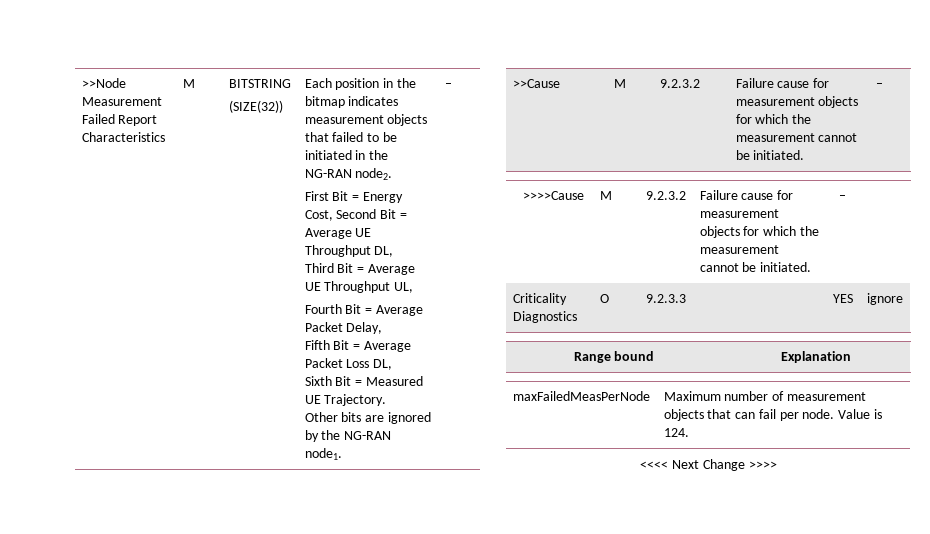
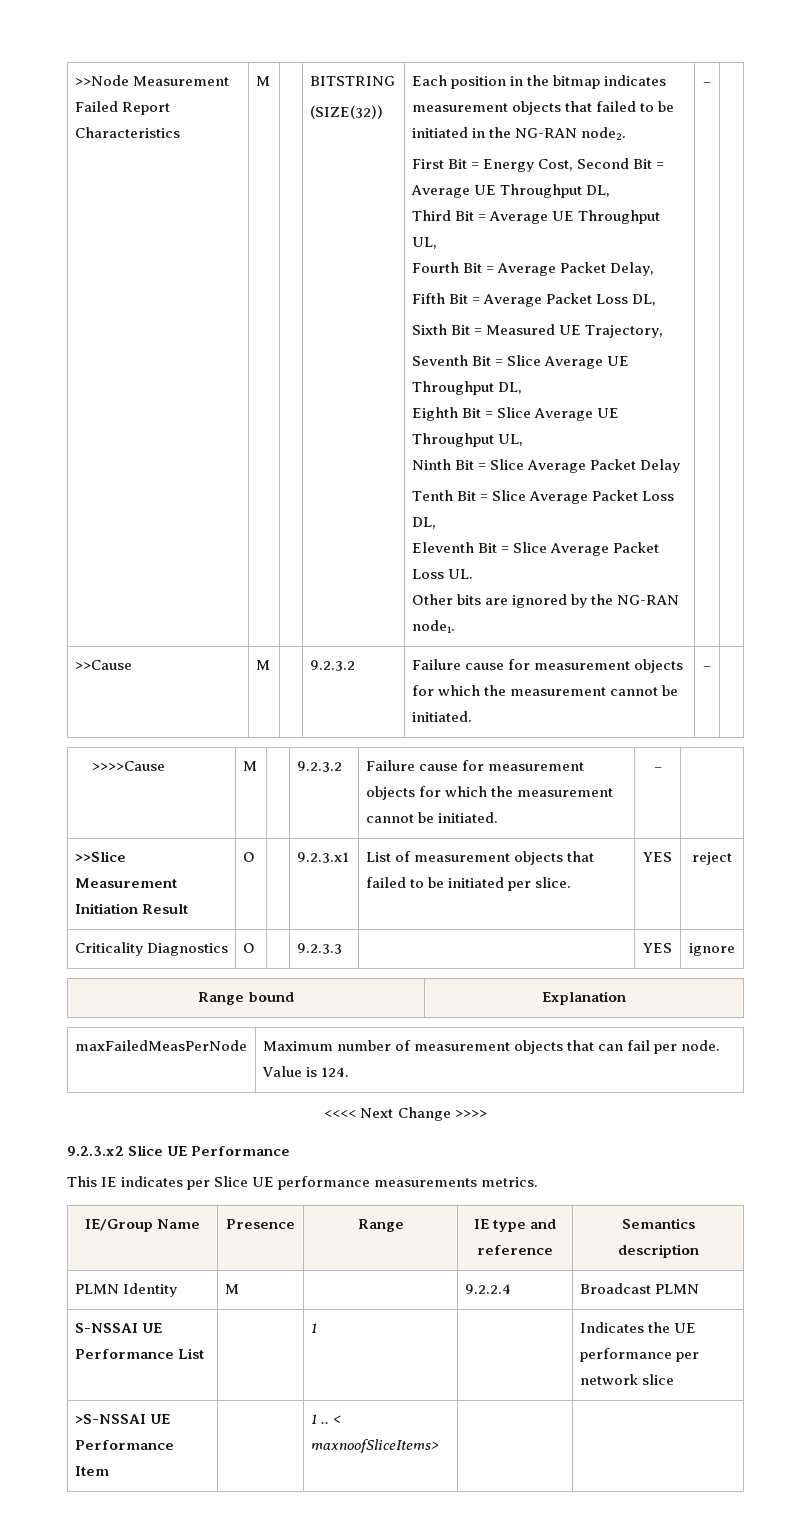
[324,394,387,406] Trajectory. -> [585,325,664,338] [411,355,630,369] [411,381,522,395] [411,407,620,421] [411,433,523,447] [411,459,681,473] [411,490,675,504] [411,517,436,529] [411,542,660,556] [411,569,473,579] Trajectory, // Seventh Bit = Slice Average UE Throughput DL, // Eighth Bit = Slice Average UE Throughput UL, // Ninth Bit = Slice Average Packet Delay // Tenth Bit = Slice Average Packet Loss DL, // Eleventh Bit = Slice Average Packet Loss UL.
(846, 197) none -> [74,851,126,862] [74,878,177,888] [74,903,188,914] [242,852,255,862] [296,852,349,863] [365,851,595,865] [365,877,572,891] [643,852,672,862] [692,852,732,865] // >>Slice Measurement Initiation Result | O | | 9.2.3.x1 | List of measurement objects that failed to be initiated per slice. | YES | reject
(777, 465) none -> [67,1145,291,1156] [67,1176,539,1190] [84,1219,201,1232] [226,1219,295,1229] [357,1219,404,1232] [473,1219,557,1232] [477,1245,553,1255] [621,1218,695,1229] [617,1244,699,1258] [74,1283,177,1297] [224,1284,239,1294] [464,1284,511,1294] [579,1283,699,1294] [74,1323,162,1333] [74,1348,204,1359] [310,1323,317,1333] [579,1322,696,1333] [579,1348,699,1362] [579,1374,674,1385] [74,1414,170,1424] [74,1440,174,1450] [74,1466,109,1476] [310,1414,341,1424] [310,1439,439,1453] // 9.2.3.x2 Slice UE Performance // This IE indicates per Slice UE performance measurements metrics. // IE/Group Name | Presence | Range | IE type and reference | Semantics description // PLMN Identity | M | | 9.2.2.4 | Broadcast PLMN // S-NSSAI UE Performance List | | 1 | | Indicates the UE performance per network slice // >S-NSSAI UE Performance Item | | 1 .. < maxnoofSliceItems> | |

